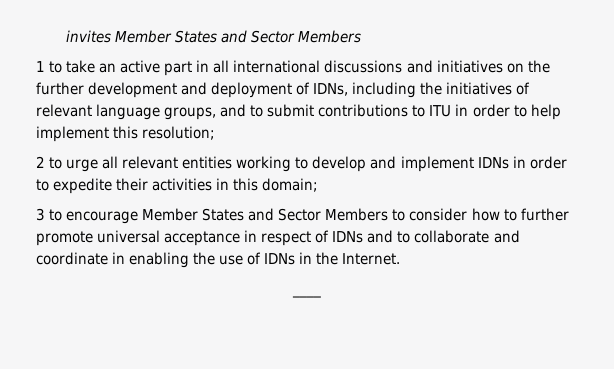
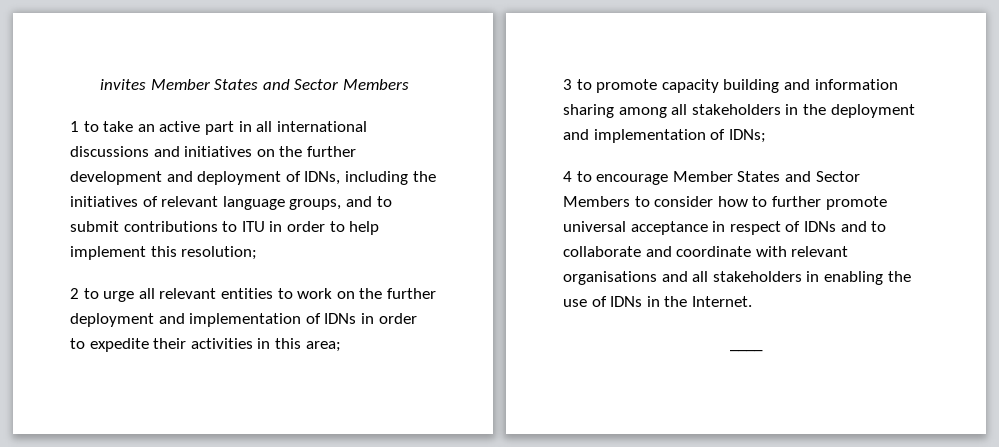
[236,156,474,172] working to develop and implement -> [277,288,436,299] [70,313,321,327] to work on the further deployment and implementation of
[262,178,319,192] domain; -> [305,341,341,352] area;
(63, 215) none -> [596,79,898,93] [563,104,915,118] [563,129,766,143] [563,171,592,182] promote capacity building and information sharing among all stakeholders in the deployment and implementation of IDNs; // 4 to
(108, 258) none -> [755,246,849,257] [563,271,802,285] with relevant organisations and all stakeholders

